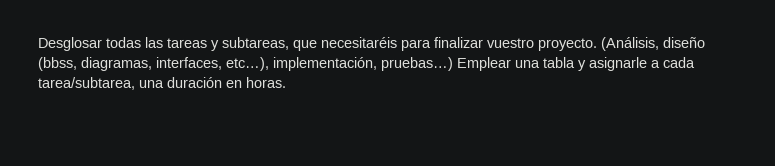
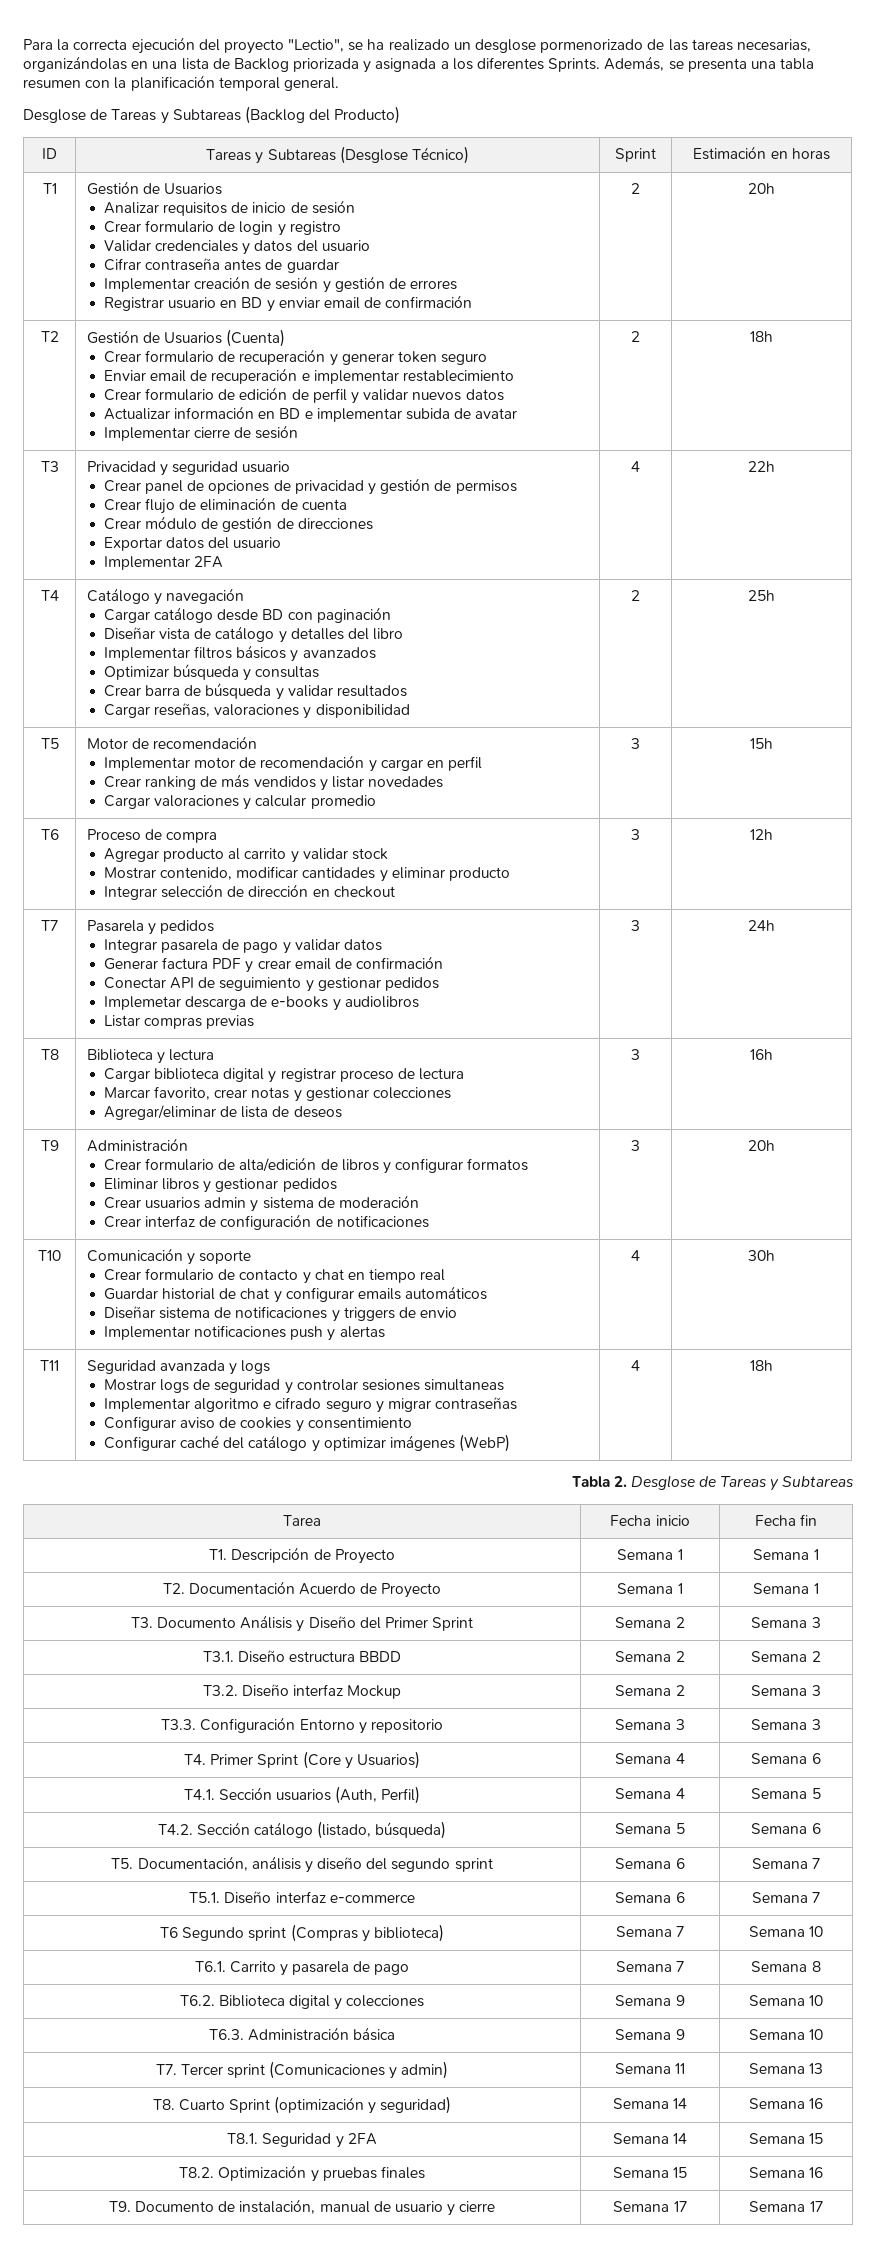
[38,37,705,51] [38,57,695,71] [38,77,286,90] Desglosar todas las tareas y subtareas, que necesitaréis para finalizar vuestro proyecto. (Análisis, diseño (bbss, diagramas, interfaces, etc…), implementación, pruebas…) Emplear una tabla y asignarle a cada tarea/subtarea, una duración en horas. -> [23,37,811,54] [23,56,815,73] [23,75,339,91] [23,106,401,124] [42,148,57,159] [206,146,469,164] [615,148,656,162] [693,146,830,160] [42,183,57,194] [86,181,223,195] [103,200,355,216] [103,220,341,236] [103,240,370,255] [103,258,339,273] [103,276,458,293] [103,295,473,312] [631,183,640,194] [748,183,775,194] [40,331,59,342] [86,329,286,347] [103,349,488,366] [103,368,514,384] [103,387,504,404] [103,406,518,422] [103,425,299,441] [631,331,640,342] [750,331,773,342] [40,461,59,472] [86,461,291,476] [103,478,517,495] [103,497,347,514] [103,516,373,532] [103,537,282,551] [103,556,224,570] [631,461,640,472] [748,461,775,472] [40,590,59,601] [86,588,245,605] [103,607,391,623] [103,626,404,643] [103,645,376,662] [103,664,320,681] [103,683,407,700] [103,703,410,719] [631,590,640,601] [748,590,775,601] [40,738,59,749] [86,736,258,749] [103,755,483,772] [103,774,444,791] [103,795,376,810] [631,738,640,749] [750,738,773,749] [40,829,59,840] [86,829,218,843] [103,848,388,863] [103,866,510,882] [103,884,395,900] [631,829,640,840] [750,829,773,840] [41,920,58,931] [86,920,215,935] [103,939,382,954] [103,956,444,973] [103,977,439,992] [103,996,419,1011] [103,1015,255,1029] [631,920,640,931] [748,920,775,931] [40,1049,59,1060] [86,1049,215,1064] [103,1068,465,1083] [103,1086,451,1102] [103,1105,342,1120] [631,1049,640,1060] [750,1049,773,1060] [40,1140,59,1151] [86,1138,188,1152] [103,1157,529,1174] [103,1178,337,1193] [103,1195,419,1212] [103,1214,429,1230] [631,1140,640,1151] [748,1140,775,1151] [38,1250,61,1261] [86,1248,252,1265] [103,1268,446,1284] [103,1286,488,1303] [103,1306,458,1322] [103,1325,385,1341] [631,1250,640,1261] [748,1250,775,1261] [40,1360,59,1371] [86,1360,271,1375] [103,1379,505,1394] [103,1397,518,1413] [103,1416,412,1432] [103,1434,511,1452] [631,1360,640,1371] [750,1360,773,1371] [571,1475,854,1491] [283,1515,321,1526] [610,1515,690,1526] [754,1514,818,1526] [209,1547,395,1564] [617,1549,683,1560] [753,1549,819,1560] [162,1581,442,1598] [617,1583,683,1594] [753,1583,819,1594] [130,1615,474,1632] [615,1617,685,1628] [751,1617,821,1628] [202,1650,402,1663] [615,1651,685,1662] [751,1651,821,1662] [202,1684,402,1699] [615,1685,685,1696] [751,1685,821,1696] [161,1717,443,1734] [615,1719,685,1730] [751,1719,821,1730] [184,1751,420,1769] [615,1753,685,1764] [751,1753,821,1764] [183,1786,421,1804] [615,1788,685,1799] [751,1788,821,1799] [157,1821,447,1839] [615,1823,685,1834] [751,1823,821,1834] [111,1856,493,1873] [615,1858,685,1869] [751,1858,821,1869] [189,1891,415,1904] [615,1892,685,1903] [751,1892,821,1903] [160,1924,444,1942] [615,1926,685,1937] [748,1926,824,1937] [194,1961,410,1976] [615,1961,685,1972] [751,1961,821,1972] [179,1995,425,2010] [615,1995,685,2006] [748,1995,824,2006] [208,2027,396,2041] [615,2029,685,2040] [748,2029,824,2040] [155,2061,449,2079] [614,2063,686,2074] [748,2063,824,2074] [152,2096,452,2114] [612,2098,688,2109] [748,2098,824,2109] [227,2133,377,2148] [612,2133,688,2144] [748,2133,824,2144] [179,2165,425,2182] [612,2167,688,2178] [748,2167,824,2178] [108,2199,496,2216] [613,2201,687,2212] [749,2201,823,2212] Para la correcta ejecución del proyecto "Lectio", se ha realizado un desglose pormenorizado de las tareas necesarias, organizándolas en una lista de Backlog priorizada y asignada a los diferentes Sprints. Además, se presenta una tabla resumen con la planificación temporal general. // Desglose de Tareas y Subtareas (Backlog del Producto) // ID | Tareas y Subtareas (Desglose Técnico) | Sprint | Estimación en horas // T1 | Gestión de Usuarios // Analizar requisitos de inicio de sesión // Crear formulario de login y registro // Validar credenciales y datos del usuario // Cifrar contraseña antes de guardar // Implementar creación de sesión y gestión de errores // Registrar usuario en BD y enviar email de confirmación | 2 | 20h // T2 | Gestión de Usuarios (Cuenta) // Crear formulario de recuperación y generar token seguro // Enviar email de recuperación e implementar restablecimiento // Crear formulario de edición de perfil y validar nuevos datos // Actualizar información en BD e implementar subida de avatar // Implementar cierre de sesión | 2 | 18h // T3 | Privacidad y seguridad usuario // Crear panel de opciones de privacidad y gestión de permisos // Crear flujo de eliminación de cuenta // Crear módulo de gestión de direcciones // Exportar datos del usuario // Implementar 2FA | 4 | 22h // T4 | Catálogo y navegación // Cargar catálogo desde BD con paginación // Diseñar vista de catálogo y detalles del libro // Implementar filtros básicos y avanzados // Optimizar búsqueda y consultas // Crear barra de búsqueda y validar resultados // Cargar reseñas, valoraciones y disponibilidad | 2 | 25h // T5 | Motor de recomendación // Implementar motor de recomendación y cargar en perfil // Crear ranking de más vendidos y listar novedades // Cargar valoraciones y calcular promedio | 3 | 15h // T6 | Proceso de compra // Agregar producto al carrito y validar stock // Mostrar contenido, modificar cantidades y eliminar producto // Integrar selección de dirección en checkout | 3 | 12h // T7 | Pasarela y pedidos // Integrar pasarela de pago y validar datos // Generar factura PDF y crear email de confirmación // Conectar API de seguimiento y gestionar pedidos // Implemetar descarga de e-books y audiolibros // Listar compras previas | 3 | 24h // T8 | Biblioteca y lectura // Cargar biblioteca digital y registrar proceso de lectura // Marcar favorito, crear notas y gestionar colecciones // Agregar/eliminar de lista de deseos | 3 | 16h // T9 | Administración // Crear formulario de alta/edición de libros y configurar formatos // Eliminar libros y gestionar pedidos // Crear usuarios admin y sistema de moderación // Crear interfaz de configuración de notificaciones | 3 | 20h // T10 | Comunicación y soporte // Crear formulario de contacto y chat en tiempo real // Guardar historial de chat y configurar emails automáticos // Diseñar sistema de notificaciones y triggers de envio // Implementar notificaciones push y alertas | 4 | 30h // T11 | Seguridad avanzada y logs // Mostrar logs de seguridad y controlar sesiones simultaneas // Implementar algoritmo e cifrado seguro y migrar contraseñas // Configurar aviso de cookies y consentimiento // Configurar caché del catálogo y optimizar imágenes (WebP) | 4 | 18h // Tabla 2. Desglose de Tareas y Subtareas // Tarea | Fecha inicio | Fecha fin // T1. Descripción de Proyecto | Semana 1 | Semana 1 // T2. Documentación Acuerdo de Proyecto | Semana 1 | Semana 1 // T3. Documento Análisis y Diseño del Primer Sprint | Semana 2 | Semana 3 // T3.1. Diseño estructura BBDD | Semana 2 | Semana 2 // T3.2. Diseño interfaz Mockup | Semana 2 | Semana 3 // T3.3. Configuración Entorno y repositorio | Semana 3 | Semana 3 // T4. Primer Sprint (Core y Usuarios) | Semana 4 | Semana 6 // T4.1. Sección usuarios (Auth, Perfil) | Semana 4 | Semana 5 // T4.2. Sección catálogo (listado, búsqueda) | Semana 5 | Semana 6 // T5. Documentación, análisis y diseño del segundo sprint | Semana 6 | Semana 7 // T5.1. Diseño interfaz e-commerce | Semana 6 | Semana 7 // T6 Segundo sprint (Compras y biblioteca) | Semana 7 | Semana 10 // T6.1. Carrito y pasarela de pago | Semana 7 | Semana 8 // T6.2. Biblioteca digital y colecciones | Semana 9 | Semana 10 // T6.3. Administración básica | Semana 9 | Semana 10 // T7. Tercer sprint (Comunicaciones y admin) | Semana 11 | Semana 13 // T8. Cuarto Sprint (optimización y seguridad) | Semana 14 | Semana 16 // T8.1. Seguridad y 2FA | Semana 14 | Semana 15 // T8.2. Optimización y pruebas finales | Semana 15 | Semana 16 // T9. Documento de instalación, manual de usuario y cierre | Semana 17 | Semana 17

